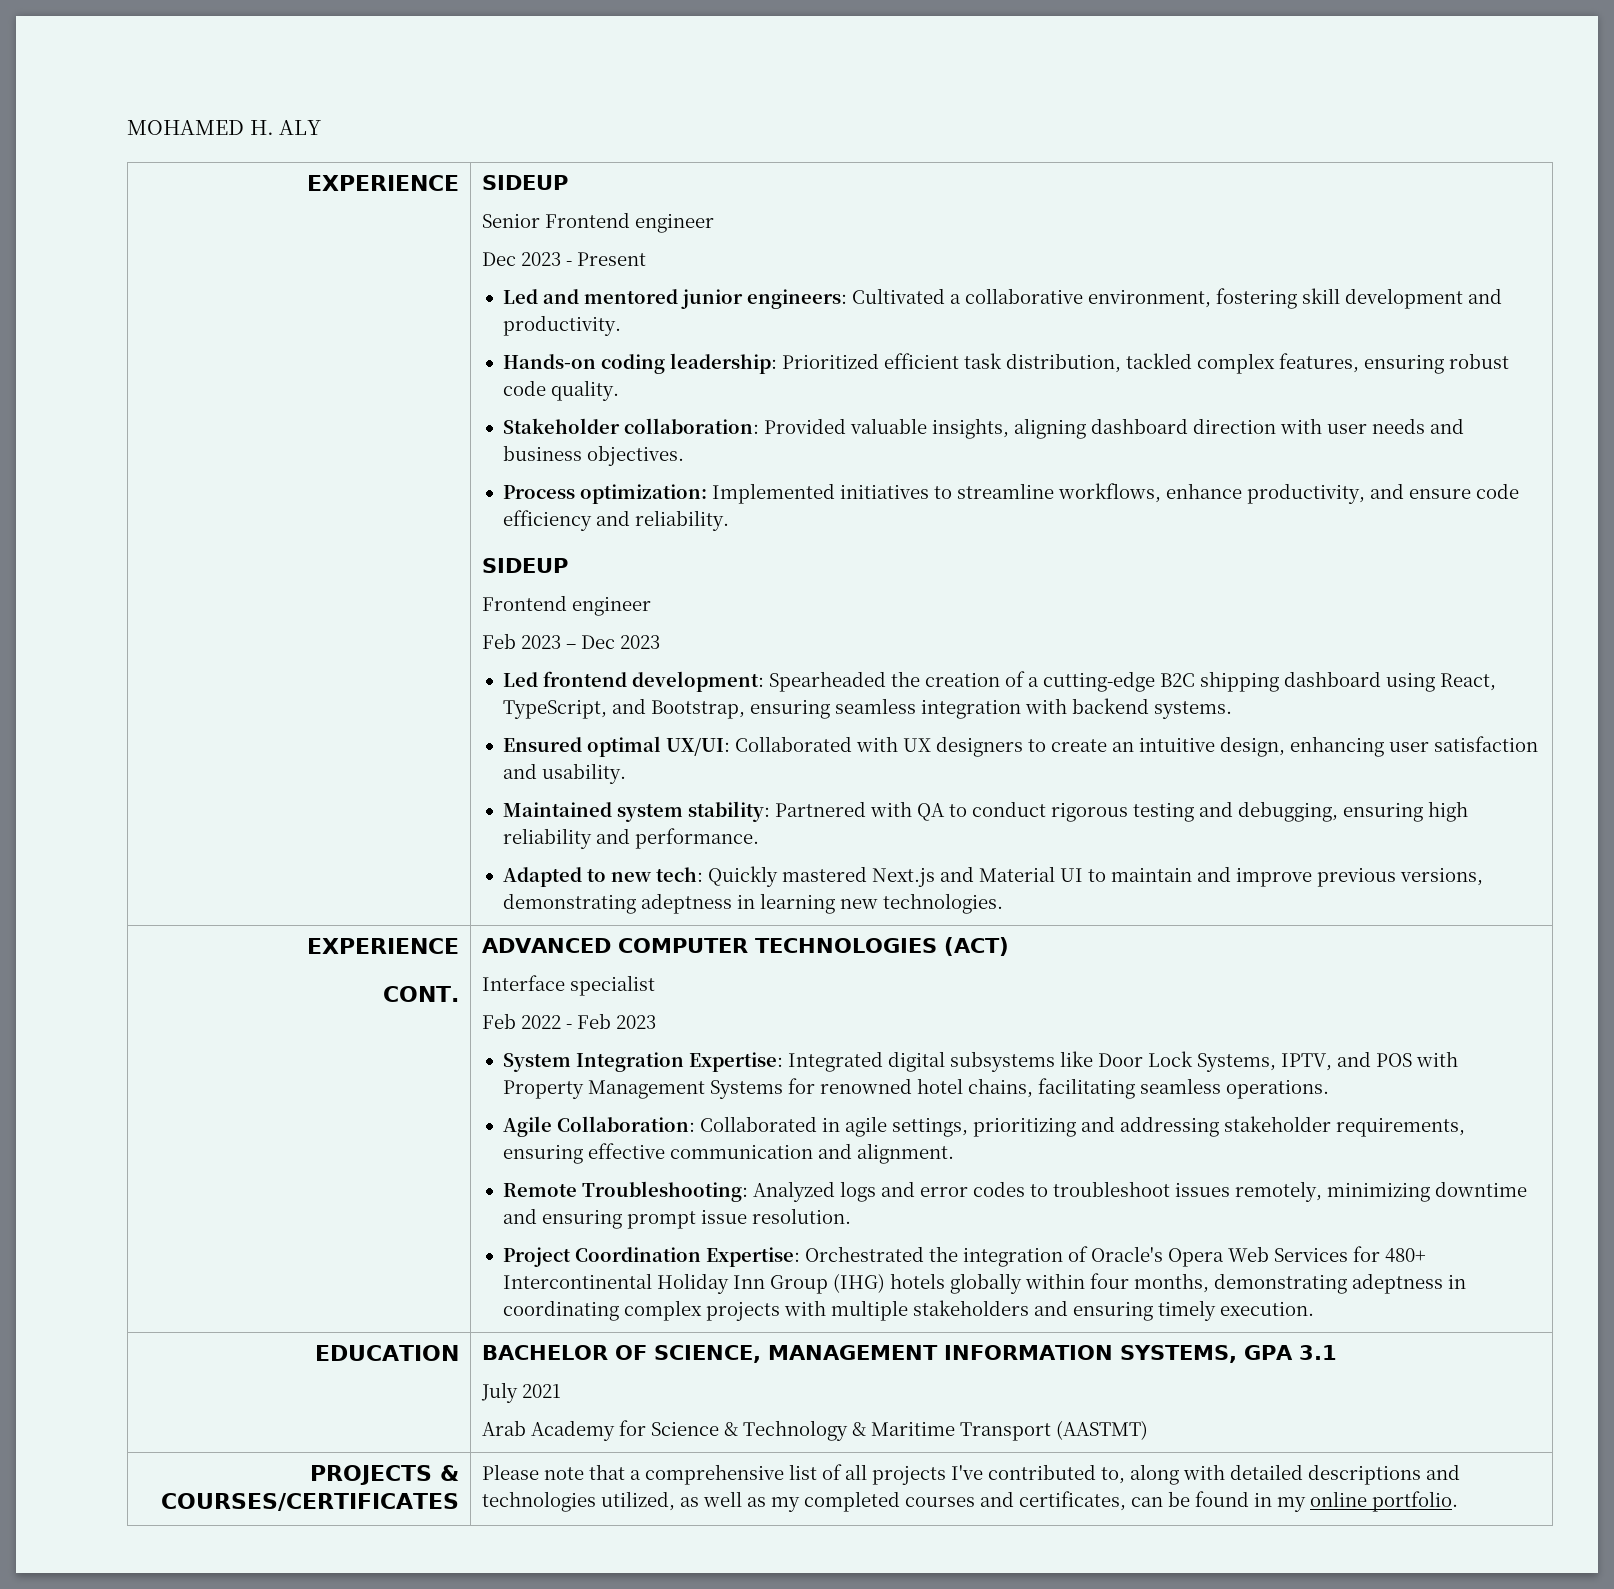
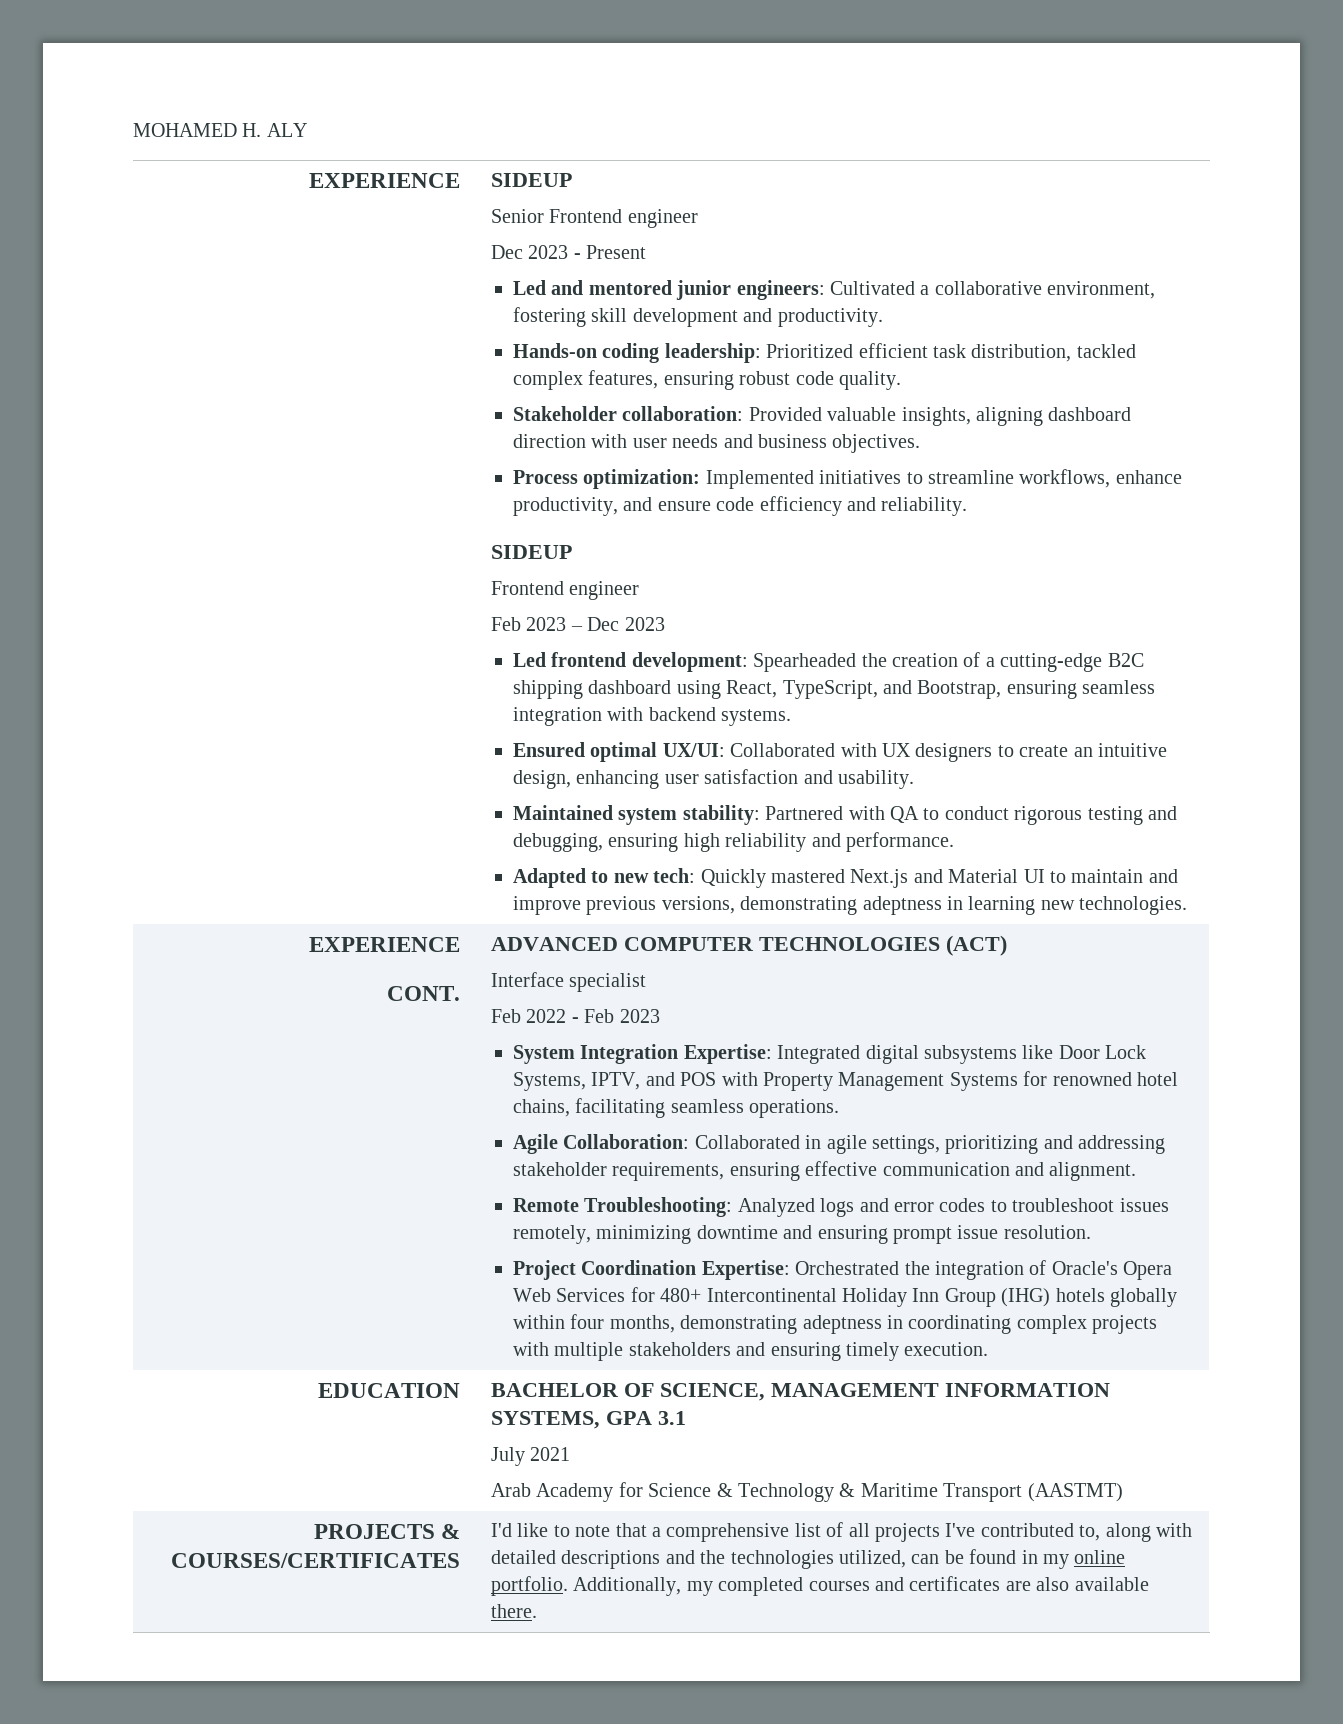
[482,1464,540,1480] Please -> [490,1523,570,1537] I'd like to
(1461, 1472) none -> [700,1550,726,1564] the
[680,1491,1127,1512] as well as my completed courses and certificates, -> (906, 1559) none
(1459, 1501) none -> [573,1576,1149,1596] [490,1604,537,1618] Additionally, my completed courses and certificates are also available there.

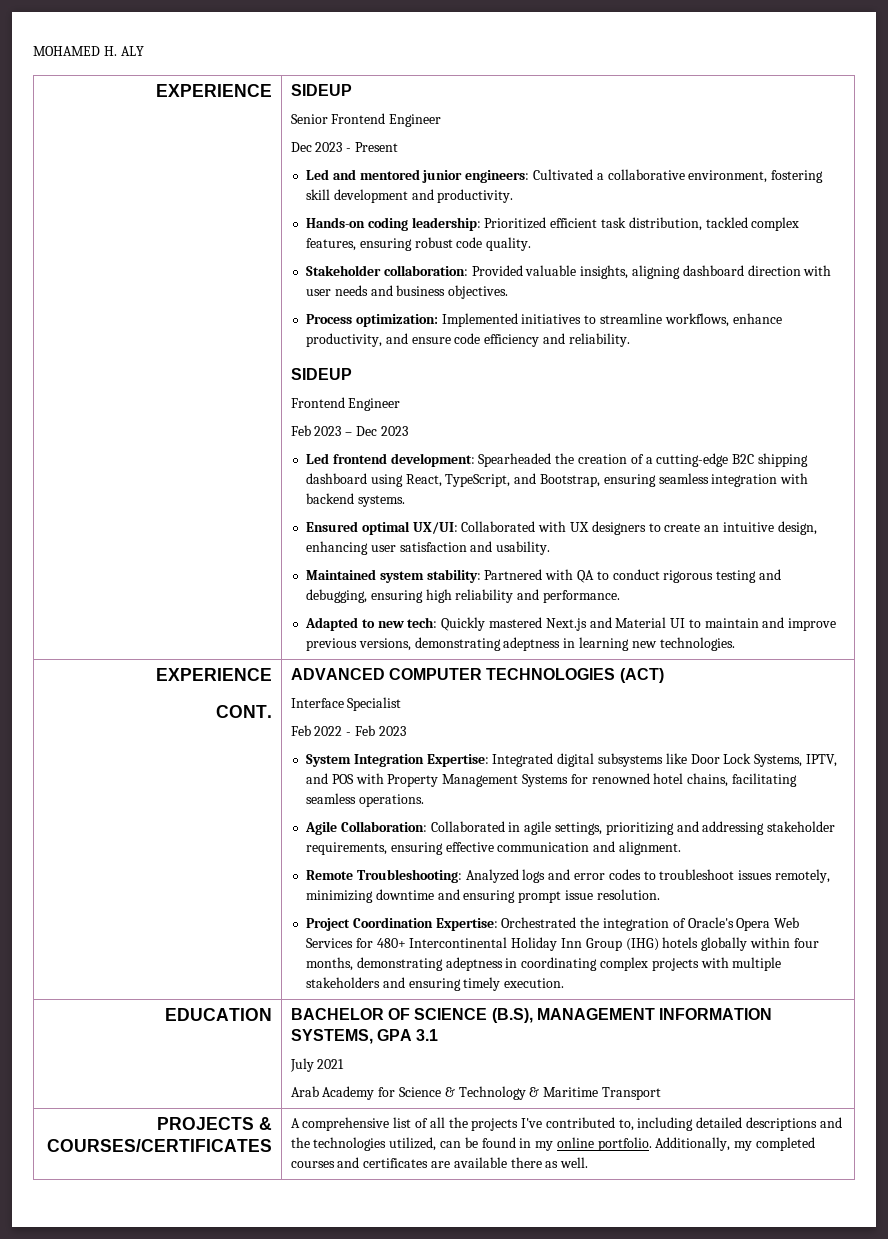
[627,209,698,228] engineer -> [389,114,442,127] Engineer
[569,581,640,600] engineer -> [348,398,401,411] Engineer
[569,973,647,992] specialist -> [347,697,402,711] Specialist
[659,1383,765,1401] SCIENCE, -> [414,1008,533,1023] SCIENCE (B.S),
[1027,1483,1123,1502] (AASTMT) -> (661, 1093) none
[490,1523,661,1537] I'd like to note that a -> [290,1118,300,1128] A
(870, 1530) none -> [448,1117,468,1128] the
[1105,1523,1192,1542] along with -> [637,1117,694,1131] including
[1036,1577,1149,1591] [490,1604,537,1618] also available there. -> [453,1157,589,1168] available there as well.

